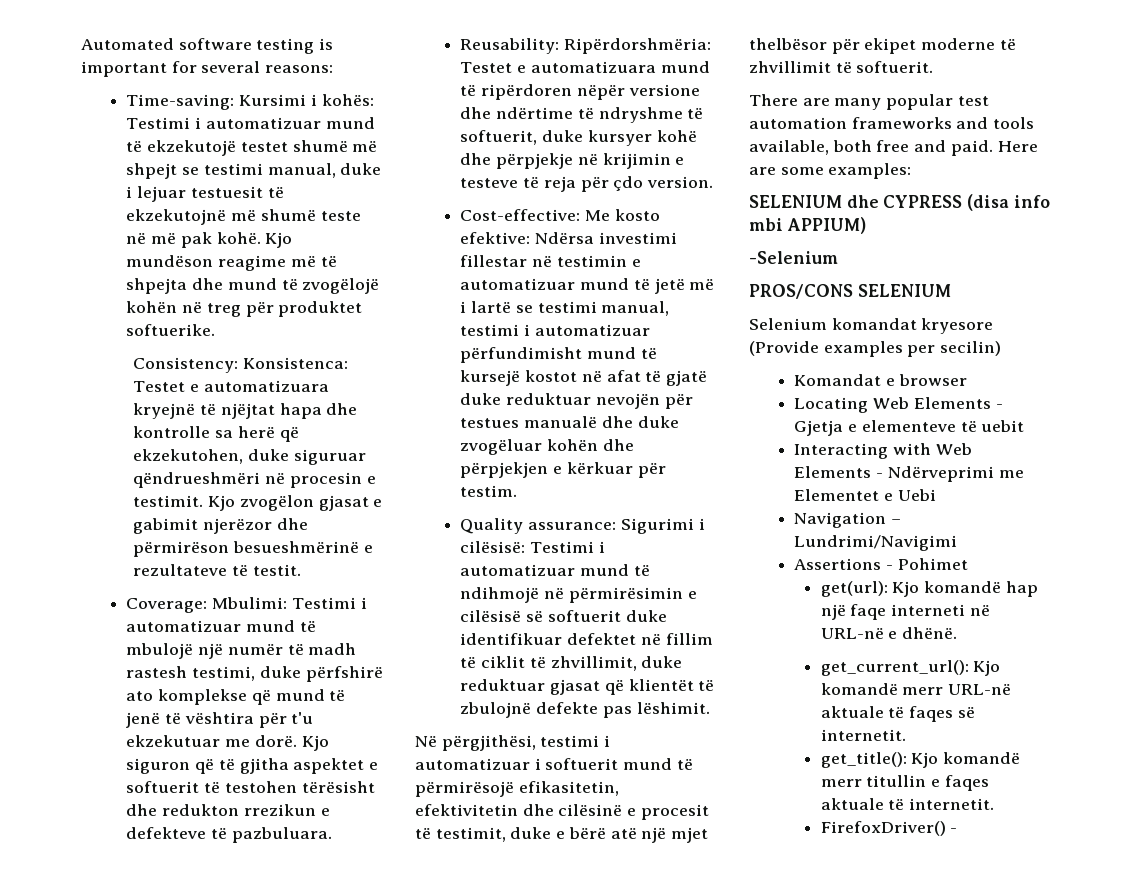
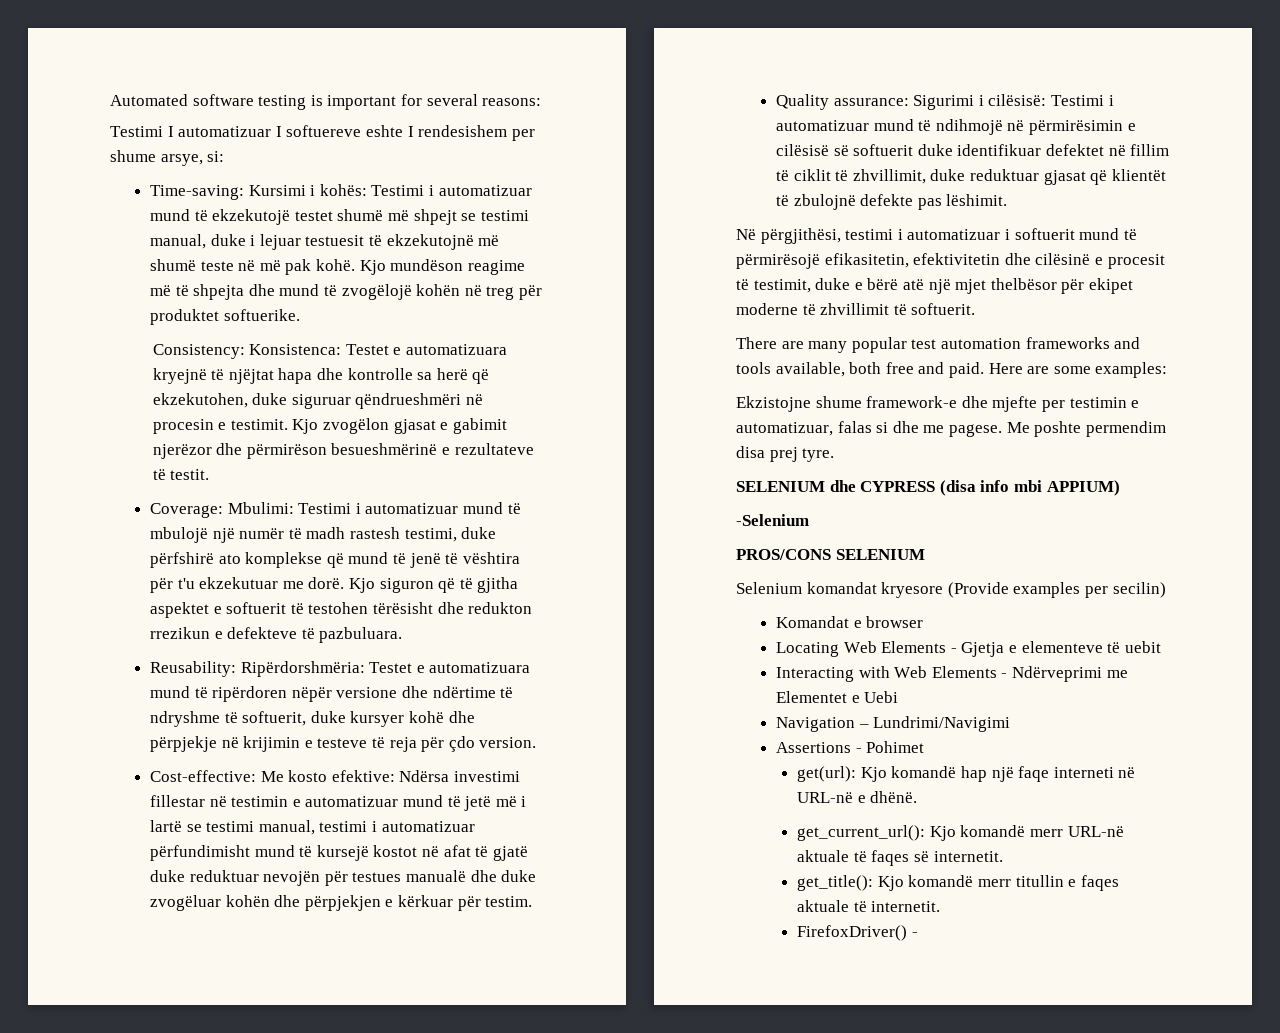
(334, 69) none -> [110,125,535,141] [110,150,225,166] // Testimi I automatizuar I softuereve eshte I rendesishem per shume arsye, si:
(912, 171) none -> [736,396,1140,412] [736,421,1166,437] [736,446,835,462] // Ekzistojne shume framework-e dhe mjefte per testimin e automatizuar, falas si dhe me pagese. Me poshte permendim disa prej tyre.

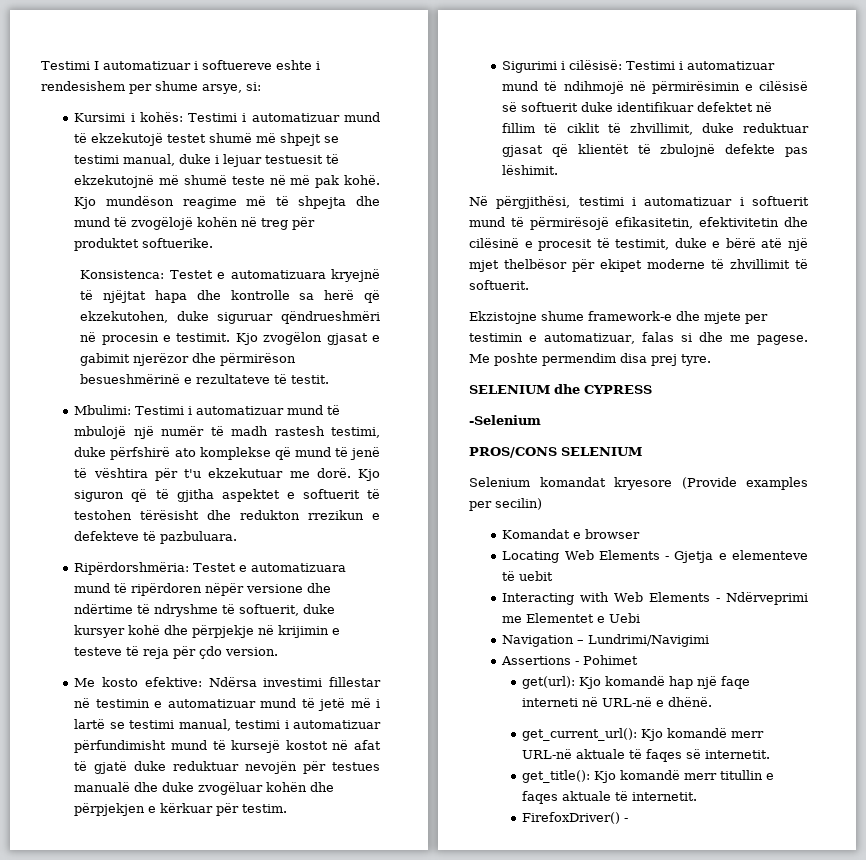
[110,94,542,110] Automated software testing is important for several reasons: // -> (41, 65) none
[275,126,282,137] I -> [194,61,198,70] i
[407,126,414,137] I -> [316,61,320,70] i
[150,185,245,200] Time-saving: -> (261, 86) none
[152,344,245,359] Consistency: -> (214, 243) none
[150,503,224,518] Coverage: -> (330, 379) none
[150,661,237,677] Reusability: -> (238, 537) none
[150,770,257,782] Cost-effective: -> (279, 651) none
[776,94,909,110] Quality assurance: -> (288, 808) none
[736,337,1141,353] [736,362,1168,378] // There are many popular test automation frameworks and tools available, both free and paid. Here are some examples: -> (529, 285) none
[992,396,1038,412] mjefte -> [704,312,741,324] mjete
[939,480,1120,496] (disa info mbi APPIUM) -> (652, 389) none

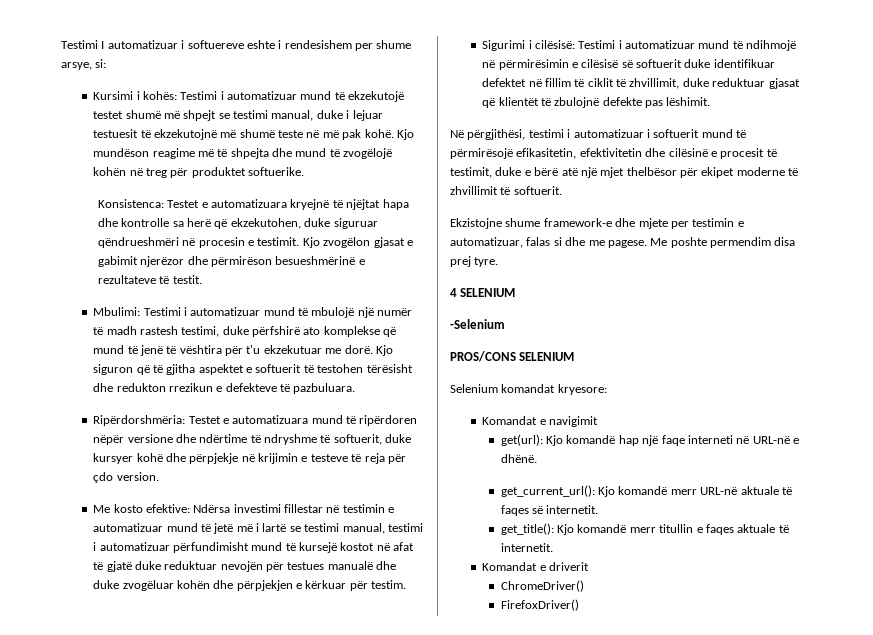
[469,384,652,394] SELENIUM dhe CYPRESS -> [450,288,516,297] 4 SELENIUM
[614,477,808,490] [469,498,542,511] [502,529,641,539] [502,550,808,563] [502,571,554,581] [502,592,808,605] [502,613,641,623] [502,634,710,647] [501,655,639,665] kryesore (Provide examples per secilin) // Komandat e browser // Locating Web Elements - Gjetja e elementeve të uebit // Interacting with Web Elements - Ndërveprimi me Elementet e Uebi // Navigation – Lundrimi/Navigimi // Assertions - Pohimet -> [557,384,607,395] [482,416,598,427] kryesore: // Komandat e navigimit
(697, 796) none -> [482,562,589,571] [500,580,584,592] // Komandat e driverit // ChromeDriver()
[623,818,628,822] - -> (579, 605) none

